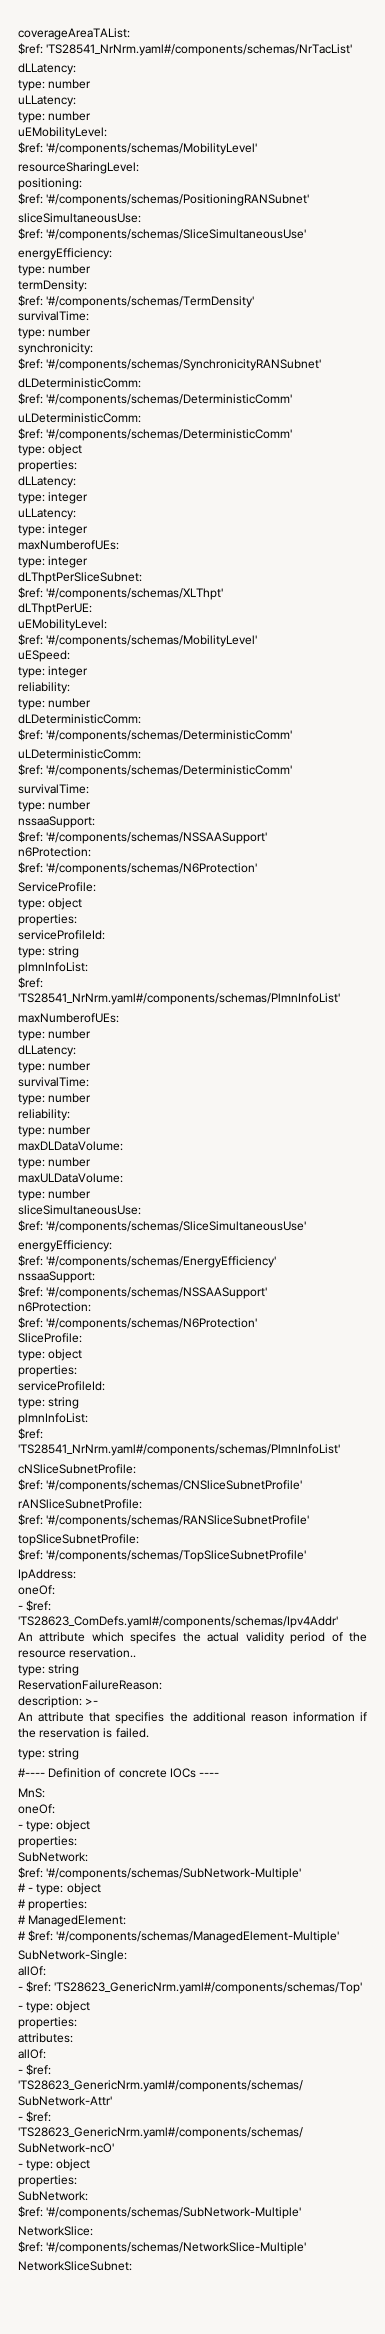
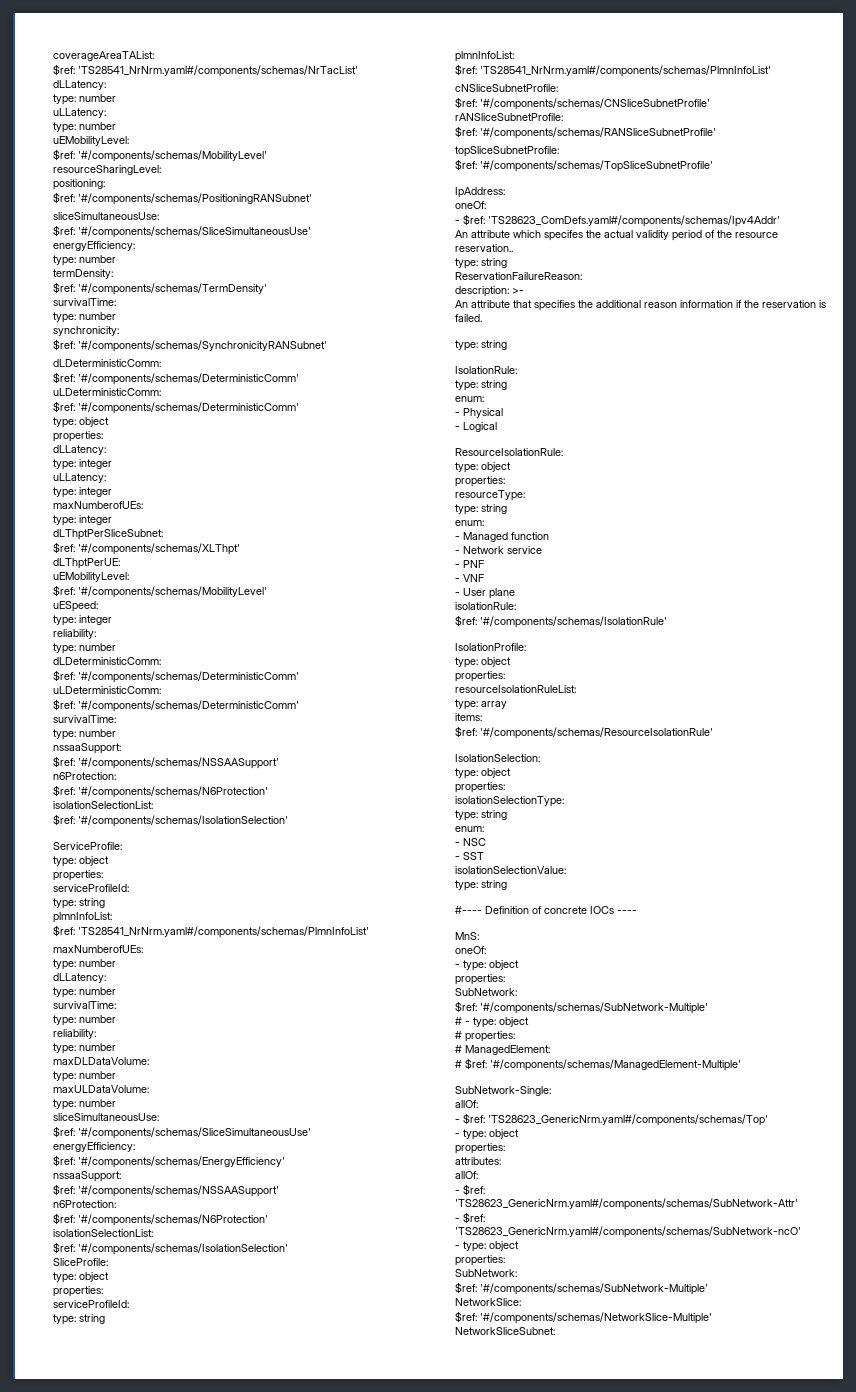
(258, 869) none -> [53,801,153,809] [53,814,288,827] // isolationSelectionList: // $ref: '#/components/schemas/IsolationSelection'
(258, 1324) none -> [53,1229,153,1237] [53,1242,288,1255] // isolationSelectionList: // $ref: '#/components/schemas/IsolationSelection'
(80, 1754) none -> [455,366,517,374] [455,380,507,391] [455,396,484,402] [455,408,503,418] [455,422,497,432] [455,448,563,456] [455,462,511,473] [455,476,505,487] [455,490,525,501] [455,504,507,515] [455,520,484,526] [455,532,549,542] [455,546,542,554] [455,560,484,568] [455,574,484,582] [455,588,515,599] [455,602,516,610] [455,615,667,628] [455,643,526,651] [455,657,511,668] [455,671,505,682] [455,685,576,693] [455,699,507,710] [455,713,482,721] [455,726,713,739] [455,754,540,762] [455,768,511,779] [455,782,505,793] [455,796,564,807] [455,810,507,821] [455,826,484,832] [455,838,486,846] [455,852,484,860] [455,866,566,874] [455,880,507,891] // IsolationRule: // type: string // enum: // - Physical // - Logical // ResourceIsolationRule: // type: object // properties: // resourceType: // type: string // enum: // - Managed function // - Network service // - PNF // - VNF // - User plane // isolationRule: // $ref: '#/components/schemas/IsolationRule' // IsolationProfile: // type: object // properties: // resourceIsolationRuleList: // type: array // items: // $ref: '#/components/schemas/ResourceIsolationRule' // IsolationSelection: // type: object // properties: // isolationSelectionType: // type: string // enum: // - NSC // - SST // isolationSelectionValue: // type: string

